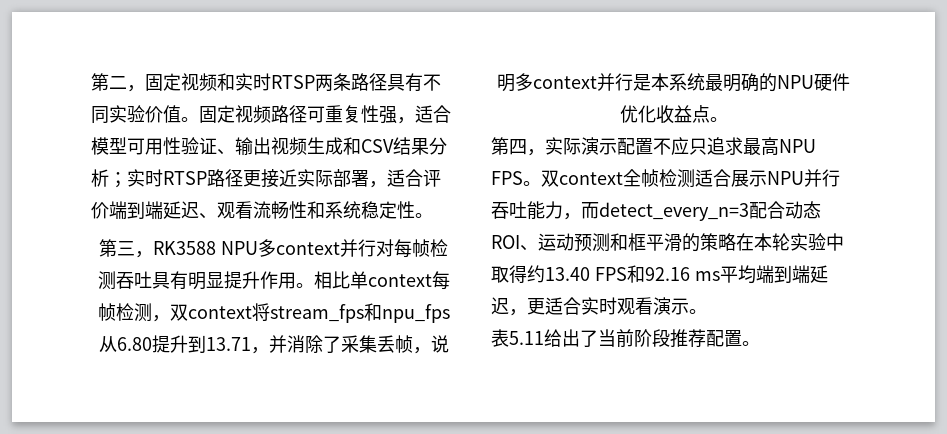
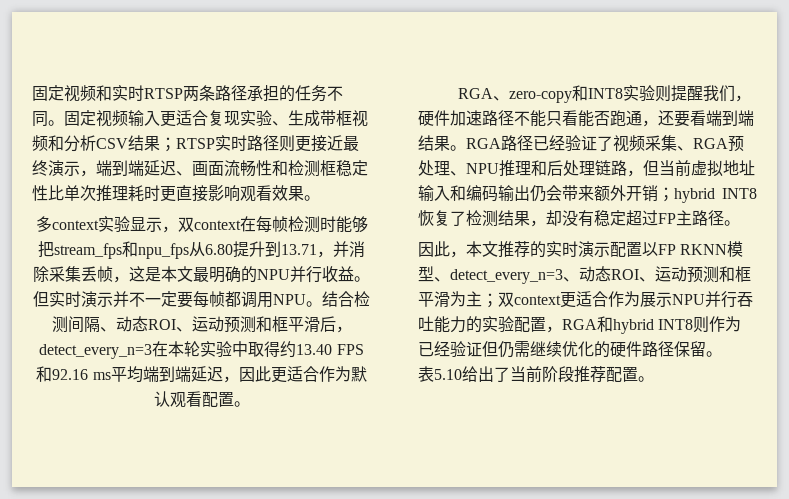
[91,73,145,92] 第二， -> (32, 93) none
[387,73,441,92] [91,105,451,124] [91,137,447,156] [91,169,441,188] [91,202,109,219] 具有不同实验价值。固定视频路径可重复性强，适合模型可用性验证、输出视频生成和CSV结果分析；实时RTSP路径更接近实际部署，适合评价 -> [247,85,343,102] [32,110,368,127] [32,135,359,152] [32,160,96,177] 承担的任务不同。固定视频输入更适合复现实验、生成带框视频和分析CSV结果；RTSP实时路径则更接近最终演示，
[217,201,253,219] 观看 -> [192,161,224,176] 画面
[325,201,433,219] [99,239,448,258] [97,271,450,290] [97,303,270,322] 系统稳定性。 // 第三，RK3588 NPU多context并行对每帧检测吞吐具有明显提升作用。相比单context每帧检测，双context将 -> [288,160,368,177] [32,185,320,202] [35,216,368,233] [38,241,54,258] 检测框稳定性比单次推理耗时更直接影响观看效果。 // 多context实验显示，双context在每帧检测时能够把
[322,336,341,353] 了 -> (49, 274) none
[430,335,449,353] [497,73,850,92] [619,105,728,124] [491,137,816,156] [491,169,840,188] [491,201,821,221] [491,233,736,252] 说明多context并行是本系统最明确的NPU硬件优化收益点。 // 第四，实际演示配置不应只追求最高NPU FPS。双context全帧检测适合展示NPU并行吞吐能力，而detect_every_n=3配合动态ROI、运动预测和框平滑的策略 -> [129,266,370,283] [33,291,370,308] [51,316,352,333] [39,344,153,359] 这是本文最明确的NPU并行收益。但实时演示并不一定要每帧都调用NPU。结合检测间隔、动态ROI、运动预测和框平滑后，detect_every_n=3
[527,297,689,315] 更适合实时观看演示 -> [238,366,367,383] [153,391,250,408] [458,85,752,103] [418,110,754,127] [418,135,744,152] [418,160,755,177] [418,185,757,203] [418,210,740,227] [418,241,744,258] [418,266,751,284] [418,291,753,308] [418,316,742,334] [418,341,706,358] 因此更适合作为默认观看配置。 // RGA、zero-copy和INT8实验则提醒我们，硬件加速路径不能只看能否跑通，还要看端到端结果。RGA路径已经验证了视频采集、RGA预处理、NPU推理和后处理链路，但当前虚拟地址输入和编码输出仍会带来额外开销；hybrid INT8恢复了检测结果，却没有稳定超过FP主路径。 // 因此，本文推荐的实时演示配置以FP RKNN模型、detect_every_n=3、动态ROI、运动预测和框平滑为主；双context更适合作为展示NPU并行吞吐能力的实验配置，RGA和hybrid INT8则作为已经验证但仍需继续优化的硬件路径保留
[509,331,544,345] 5.11 -> [434,369,462,380] 5.10

